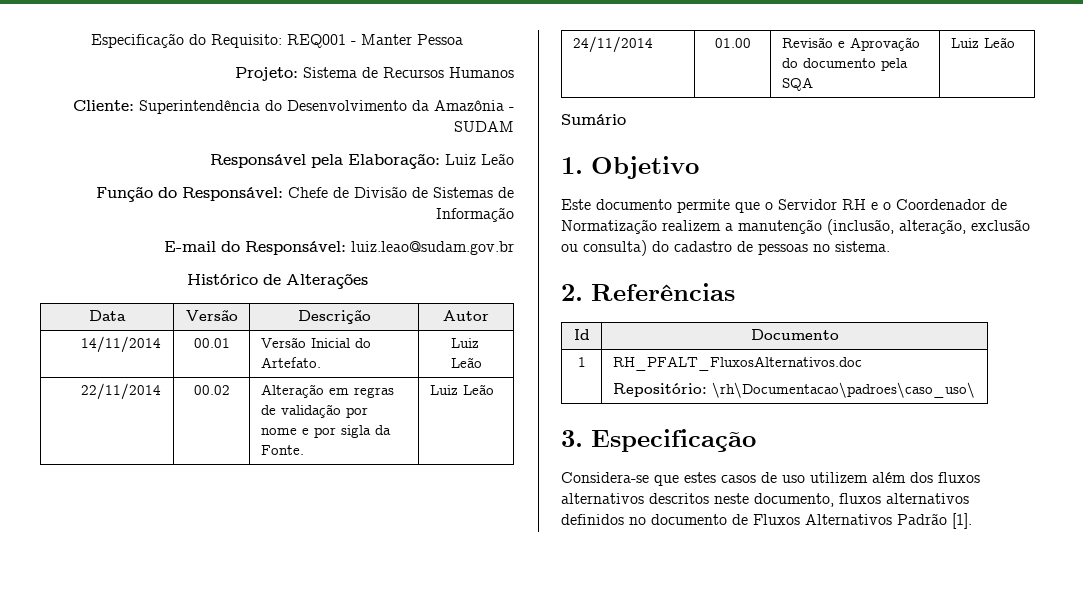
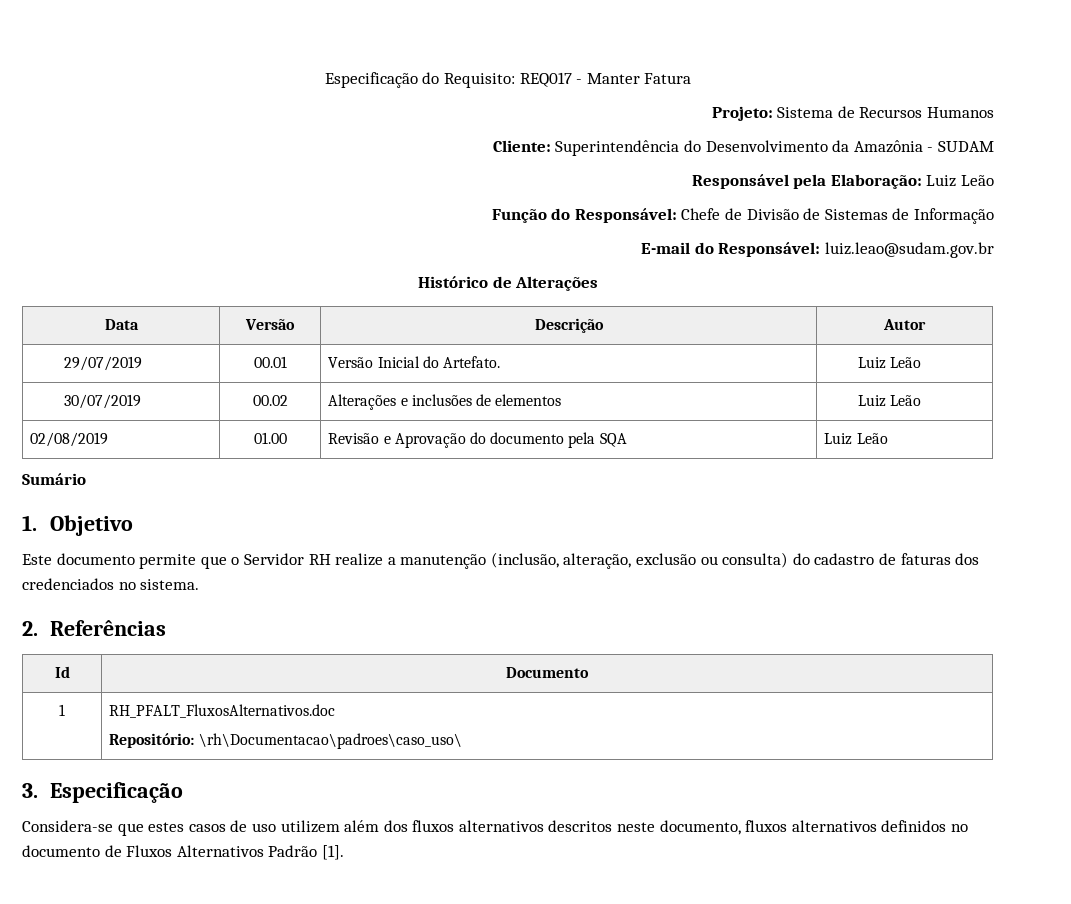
[287,34,346,48] REQ001 -> [519,72,572,87] REQ017
[417,34,463,45] Pessoa -> [644,73,692,84] Fatura
[80,336,161,353] 14/11/2014 -> [63,356,142,371] 29/07/2019
[80,383,161,400] 22/11/2014 -> [63,394,141,409] 30/07/2019
[260,384,394,398] [260,404,368,418] [260,425,391,438] [260,445,304,455] [429,384,494,395] [572,36,653,53] Alteração em regras de validação por nome e por sigla da Fonte. | Luiz Leão // 24/11/2014 -> [328,394,562,410] [857,395,921,407] [30,432,109,447] Alterações e inclusões de elementos | Luiz Leão // 02/08/2019
[871,199,1007,210] [561,219,721,234] e o Coordenador de Normatização realizem -> [335,553,384,566] realize
[758,243,808,255] pessoas -> [900,553,980,565] [22,578,114,590] faturas dos credenciados

